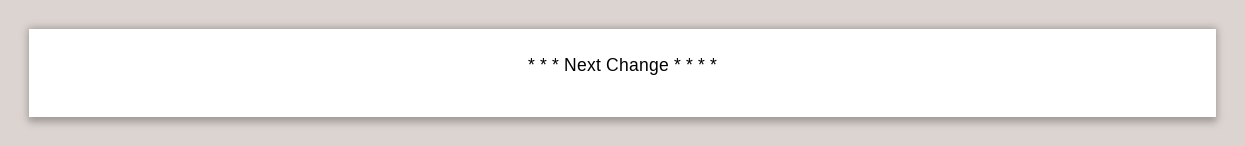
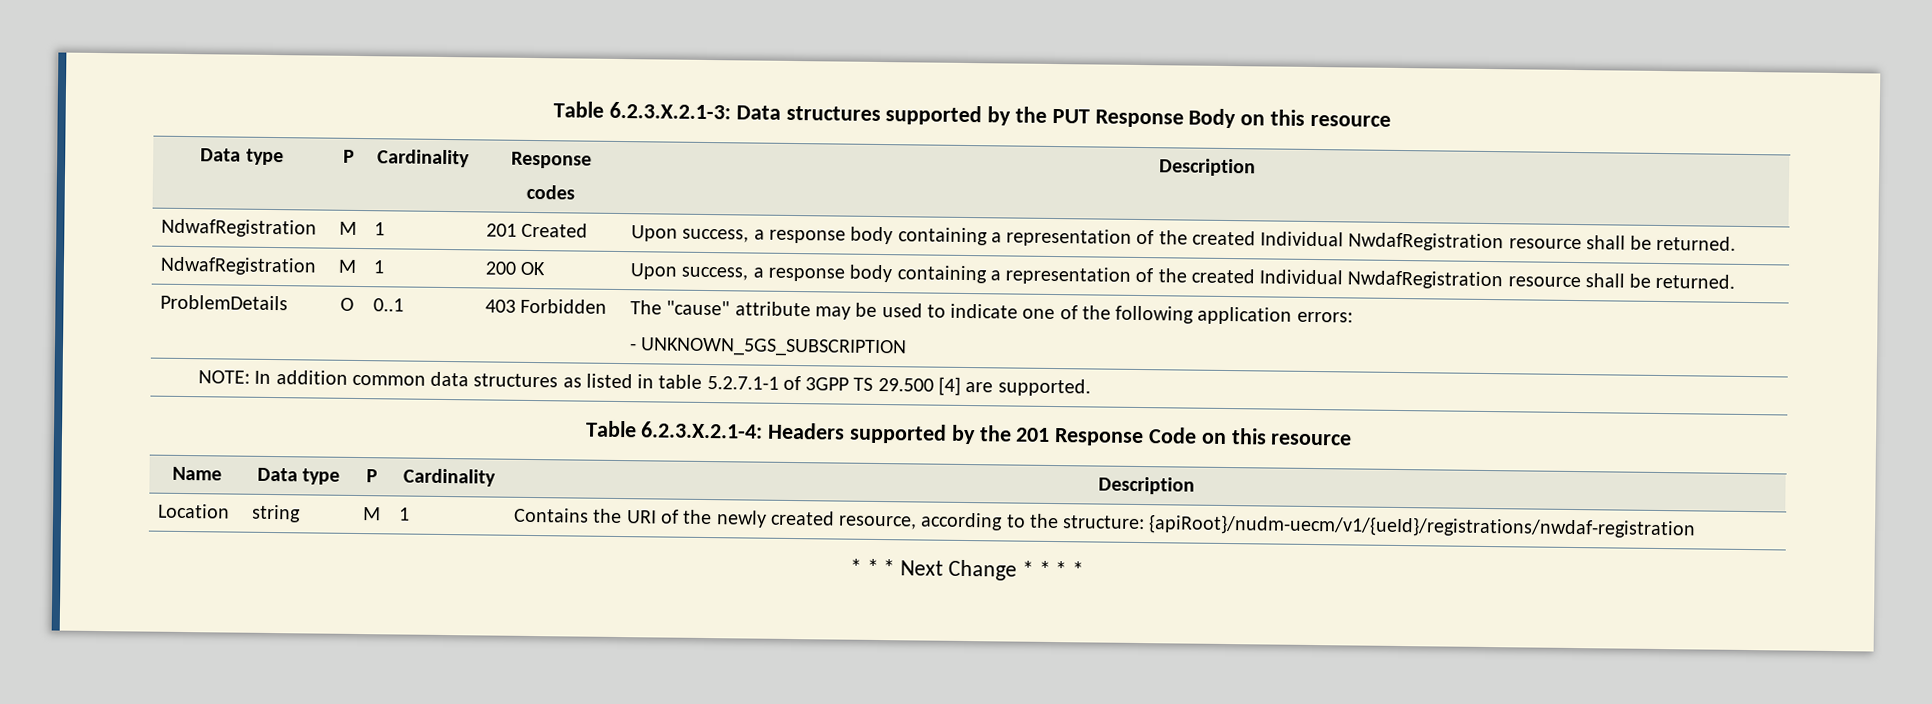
(528, 64) none -> [553,101,1391,129] [200,148,284,166] [342,149,355,163] [377,149,470,168] [511,151,592,169] [526,184,575,200] [1158,158,1256,177] [161,218,318,238] [338,221,357,235] [374,222,386,236] [486,222,589,238] [631,225,1737,252] [160,256,318,276] [337,259,357,273] [373,260,386,274] [485,261,547,276] [630,263,1736,290] [160,294,289,311] [339,297,354,311] [373,298,405,312] [485,298,608,314] [630,300,1353,325] [629,337,908,358] [198,370,1091,397] [585,420,1353,447] [172,466,222,481] [256,467,341,485] [366,469,378,483] [402,468,496,487] [1097,476,1195,495] [158,503,231,519] [251,504,302,523] [363,507,381,521] [399,507,411,521] [514,507,1697,540] Table 6.2.3.X.2.1-3: Data structures supported by the PUT Response Body on this resource // Data type | P | Cardinality | Response // codes | Description // NdwafRegistration | M | 1 | 201 Created | Upon success, a response body containing a representation of the created Individual NwdafRegistration resource shall be returned. // NdwafRegistration | M | 1 | 200 OK | Upon success, a response body containing a representation of the created Individual NwdafRegistration resource shall be returned. // ProblemDetails | O | 0..1 | 403 Forbidden | The "cause" attribute may be used to indicate one of the following application errors: // - UNKNOWN_5GS_SUBSCRIPTION // NOTE: In addition common data structures as listed in table 5.2.7.1-1 of 3GPP TS 29.500 [4] are supported. // Table 6.2.3.X.2.1-4: Headers supported by the 201 Response Code on this resource // Name | Data type | P | Cardinality | Description // Location | string | M | 1 | Contains the URI of the newly created resource, according to the structure: {apiRoot}/nudm-uecm/v1/{ueId}/registrations/nwdaf-registration //

